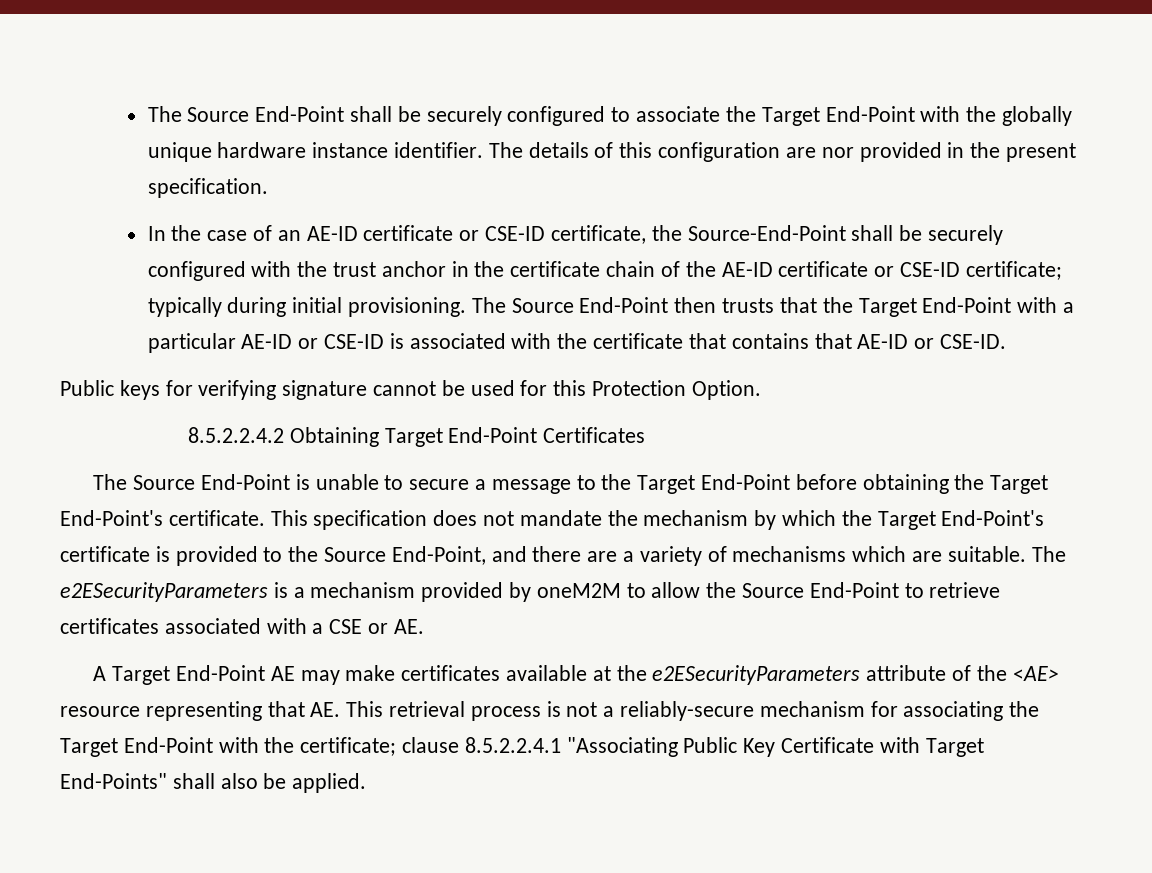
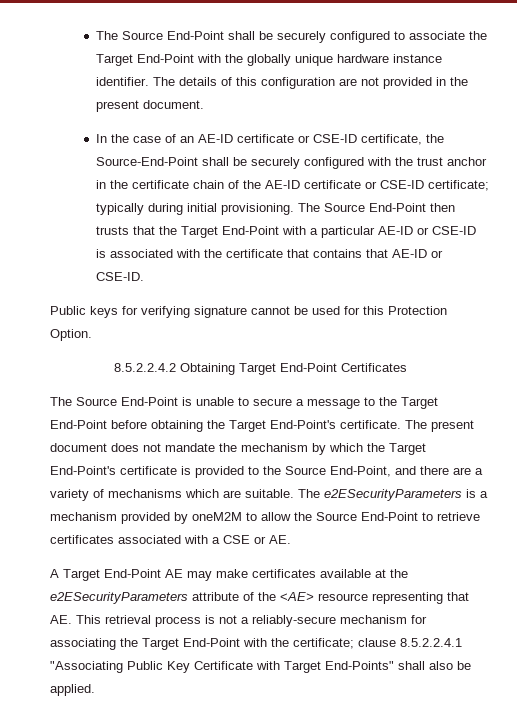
[821,147,854,158] nor -> [361,77,380,86] not
[147,178,268,198] specification. -> [143,100,205,109] document.
[270,510,428,530] This specification -> [405,420,474,432] [50,443,107,452] The present document

